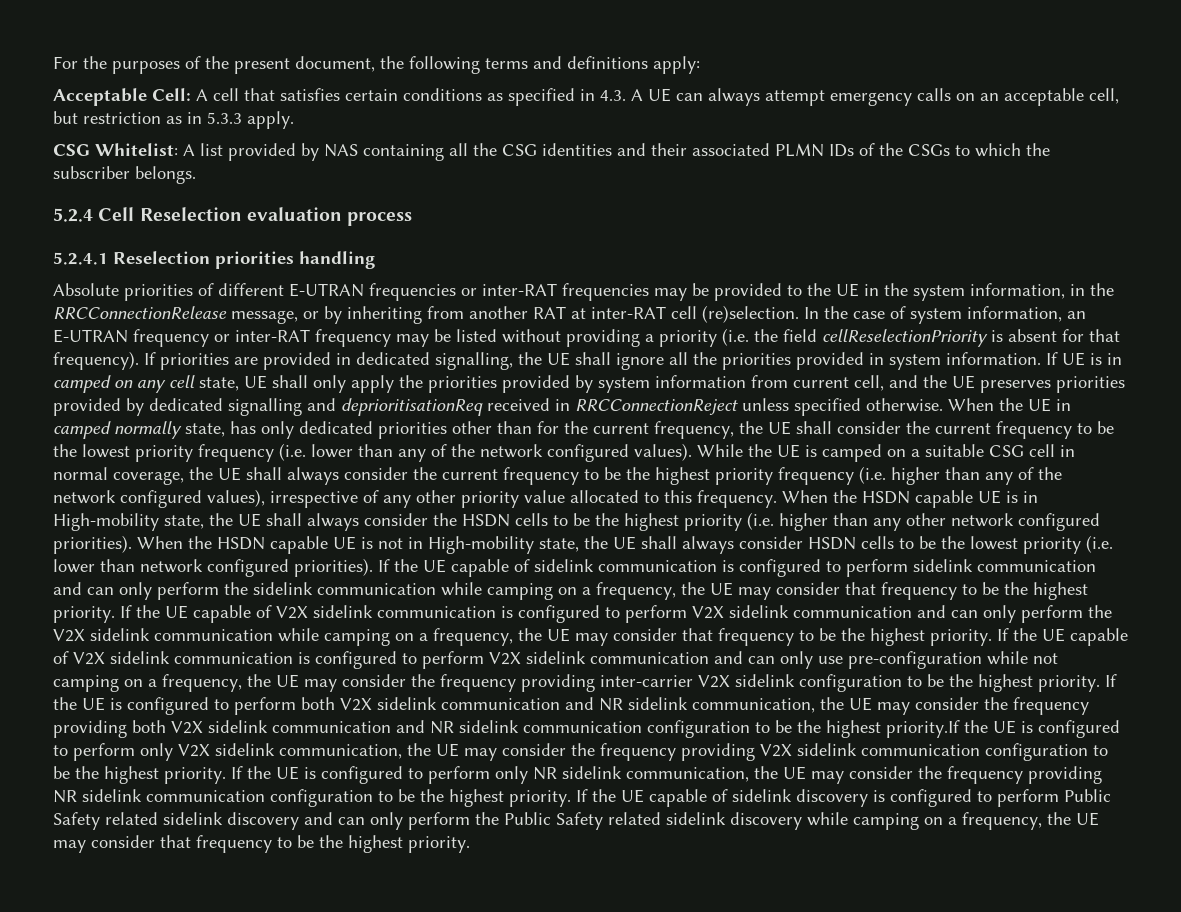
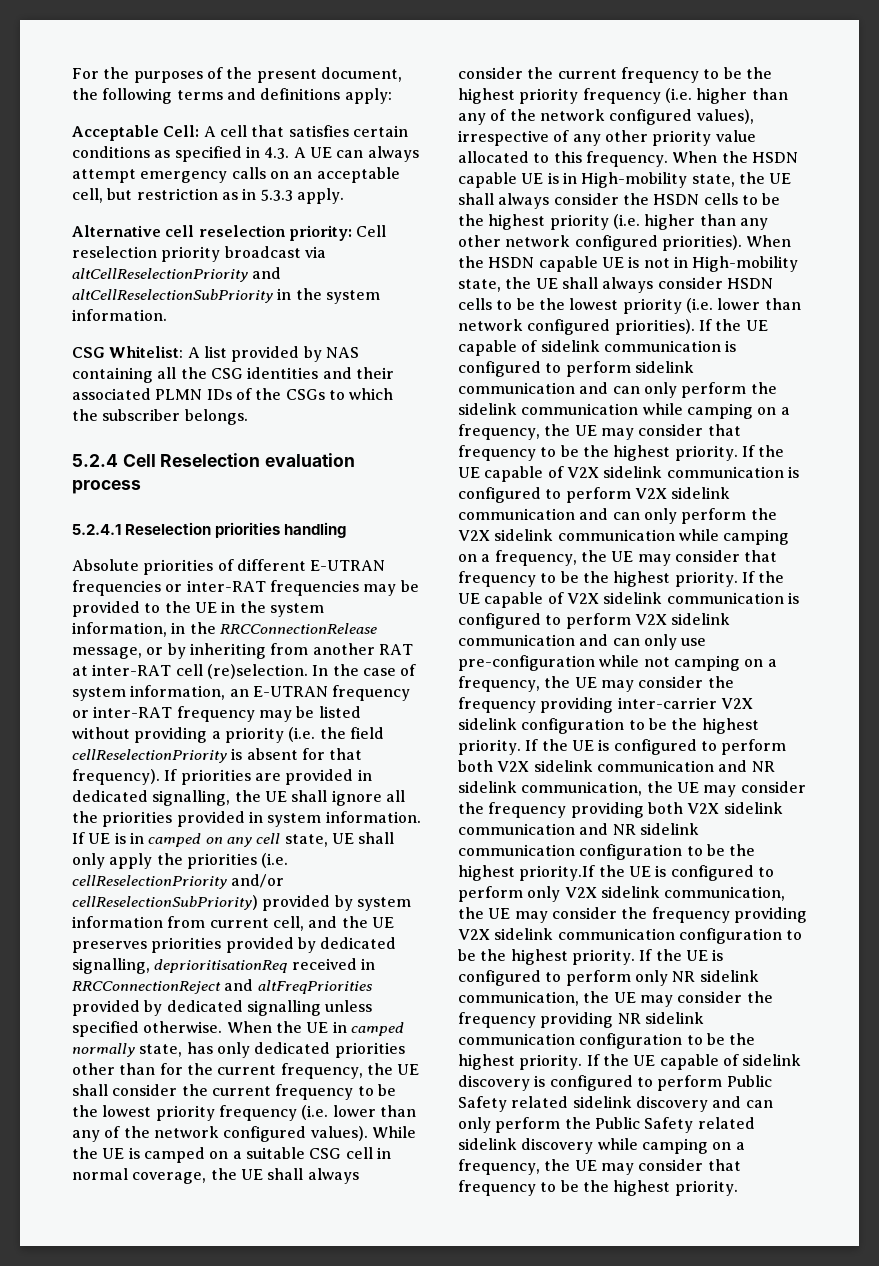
(294, 120) none -> [72,225,387,241] [72,246,326,262] [72,267,282,282] [72,288,380,304] [72,309,167,321] // Alternative cell reselection priority: Cell reselection priority broadcast via altCellReselectionPriority and altCellReselectionSubPriority in the system information.
(497, 384) none -> [261,853,289,868] [72,874,285,889] [72,895,258,910] (i.e. cellReselectionPriority and/or cellReselectionSubPriority)
[228,398,336,416] signalling and -> [72,958,150,974] signalling,
(738, 407) none -> [224,979,373,994] [72,1000,321,1016] and altFreqPriorities provided by dedicated signalling

